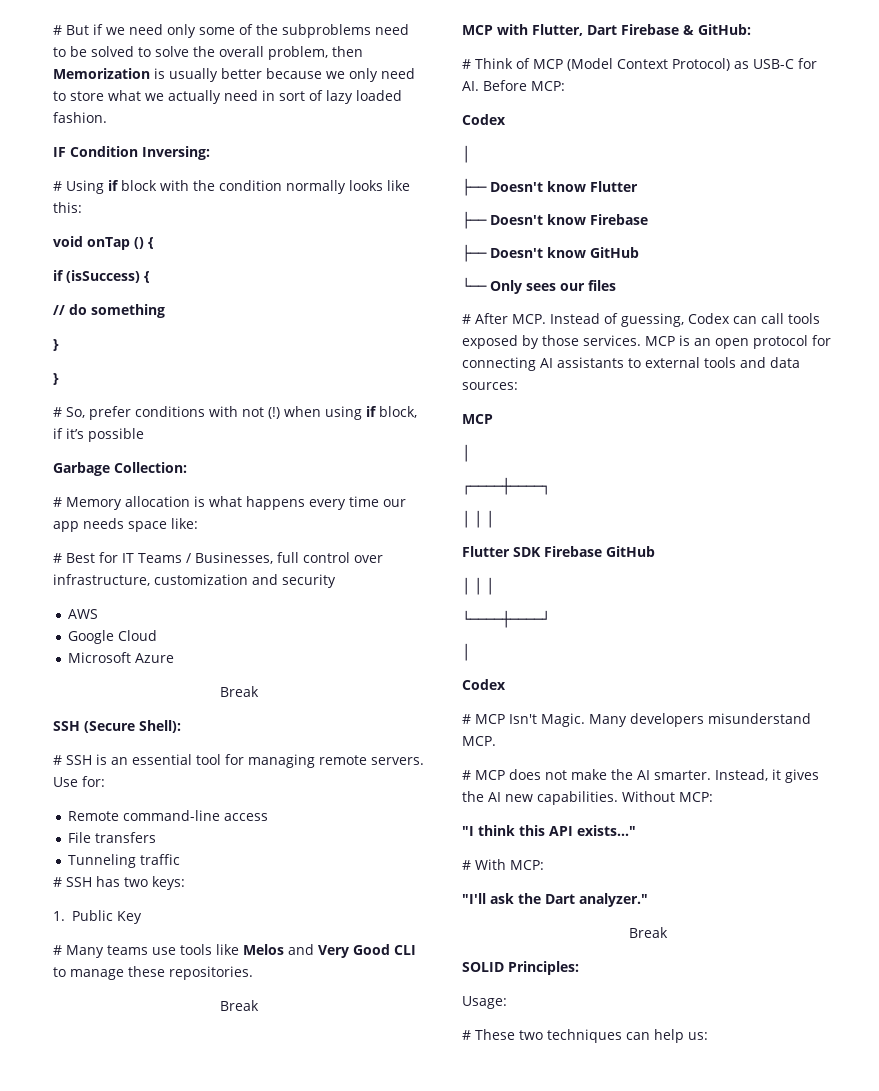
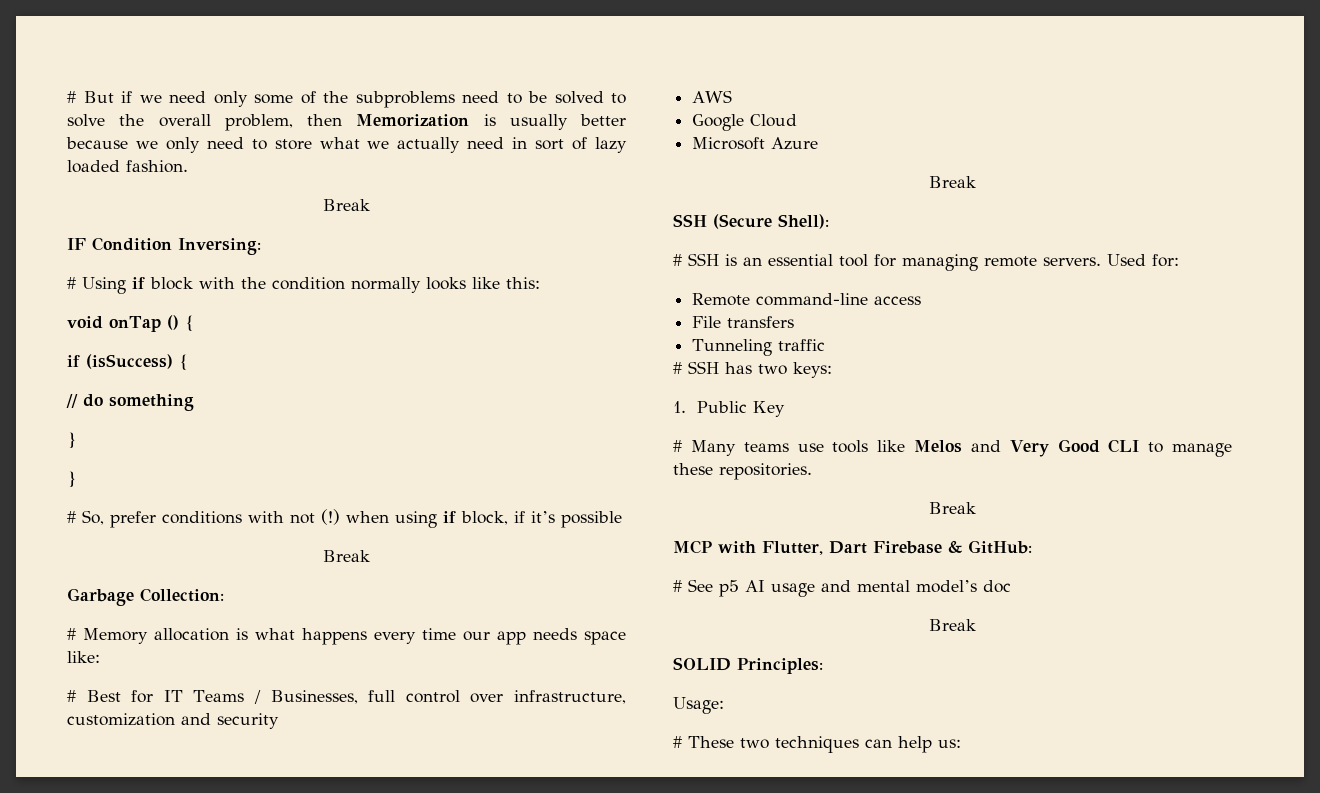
(107, 117) none -> [323,199,370,211] // Break
(144, 435) none -> [323,550,370,562] // Break
[53,777,78,787] Use -> [1107,254,1146,266] Used
[475,58,817,71] [462,80,565,91] [462,114,506,125] [462,145,470,163] [462,178,638,196] [462,211,648,229] [462,244,639,262] [462,277,616,294] [462,313,820,327] [462,335,831,349] [462,357,800,371] [462,382,518,390] [462,414,493,424] [462,444,470,462] [462,477,550,495] [462,510,494,528] [462,546,655,557] [462,577,494,595] [462,610,550,628] [462,643,470,661] [462,679,506,690] [462,713,811,727] [462,736,496,746] [462,769,819,783] [462,791,713,805] [462,825,636,836] [462,859,544,870] [462,893,648,907] Think of MCP (Model Context Protocol) as USB-C for AI. Before MCP: // Codex // │ // ├── Doesn't know Flutter // ├── Doesn't know Firebase // ├── Doesn't know GitHub // └── Only sees our files // # After MCP. Instead of guessing, Codex can call tools exposed by those services. MCP is an open protocol for connecting AI assistants to external tools and data sources: // MCP // │ // ┌────┼────┐ // │ │ │ // Flutter SDK Firebase GitHub // │ │ │ // └────┼────┘ // │ // Codex // # MCP Isn't Magic. Many developers misunderstand MCP. // # MCP does not make the AI smarter. Instead, it gives the AI new capabilities. Without MCP: // "I think this API exists..." // # With MCP: // "I'll ask the Dart analyzer." -> [688,579,1011,597] See p5 AI usage and mental model’s doc

